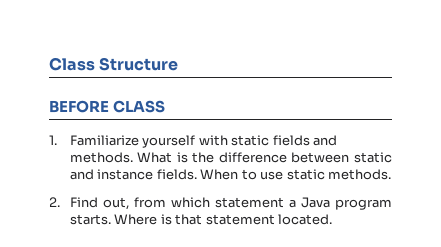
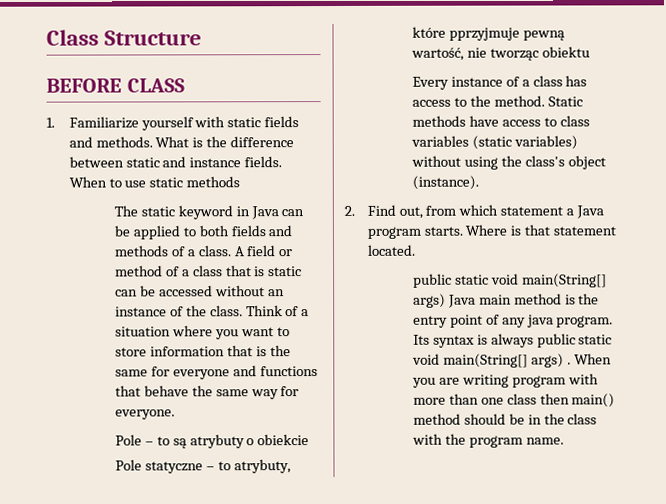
[328,169,392,180] methods. -> [186,176,241,188] [113,205,305,220] [113,225,293,240] [113,245,294,257] [114,265,303,277] [114,285,285,297] [114,305,310,317] [114,325,290,340] [114,345,291,357] [114,365,318,380] [114,385,300,400] [114,409,175,420] [114,434,310,449] [114,459,291,474] [411,26,565,41] [410,46,590,61] [411,75,588,90] [411,95,583,107] [411,115,590,127] [410,135,578,150] [410,155,606,170] [411,175,479,190] methods // The static keyword in Java can be applied to both fields and methods of a class. A field or method of a class that is static can be accessed without an instance of the class. Think of a situation where you want to store information that is the same for everyone and functions that behave the same way for everyone. // Pole – to są atrybuty o obiekcie // Pole statyczne – to atrybuty, które pprzyjmuje pewną wartość, nie tworząc obiektu // Every instance of a class has access to the method. Static methods have access to class variables (static variables) without using the class's object (instance).
(333, 219) none -> [412,273,607,288] [412,293,600,308] [412,314,614,328] [412,333,613,348] [411,353,612,368] [411,373,599,388] [412,393,616,408] [412,413,598,425] [411,433,564,448] // public static void main(String[] args) Java main method is the entry point of any java program. Its syntax is always public static void main(String[] args) . When you are writing program with more than one class then main() method should be in the class with the program name.

